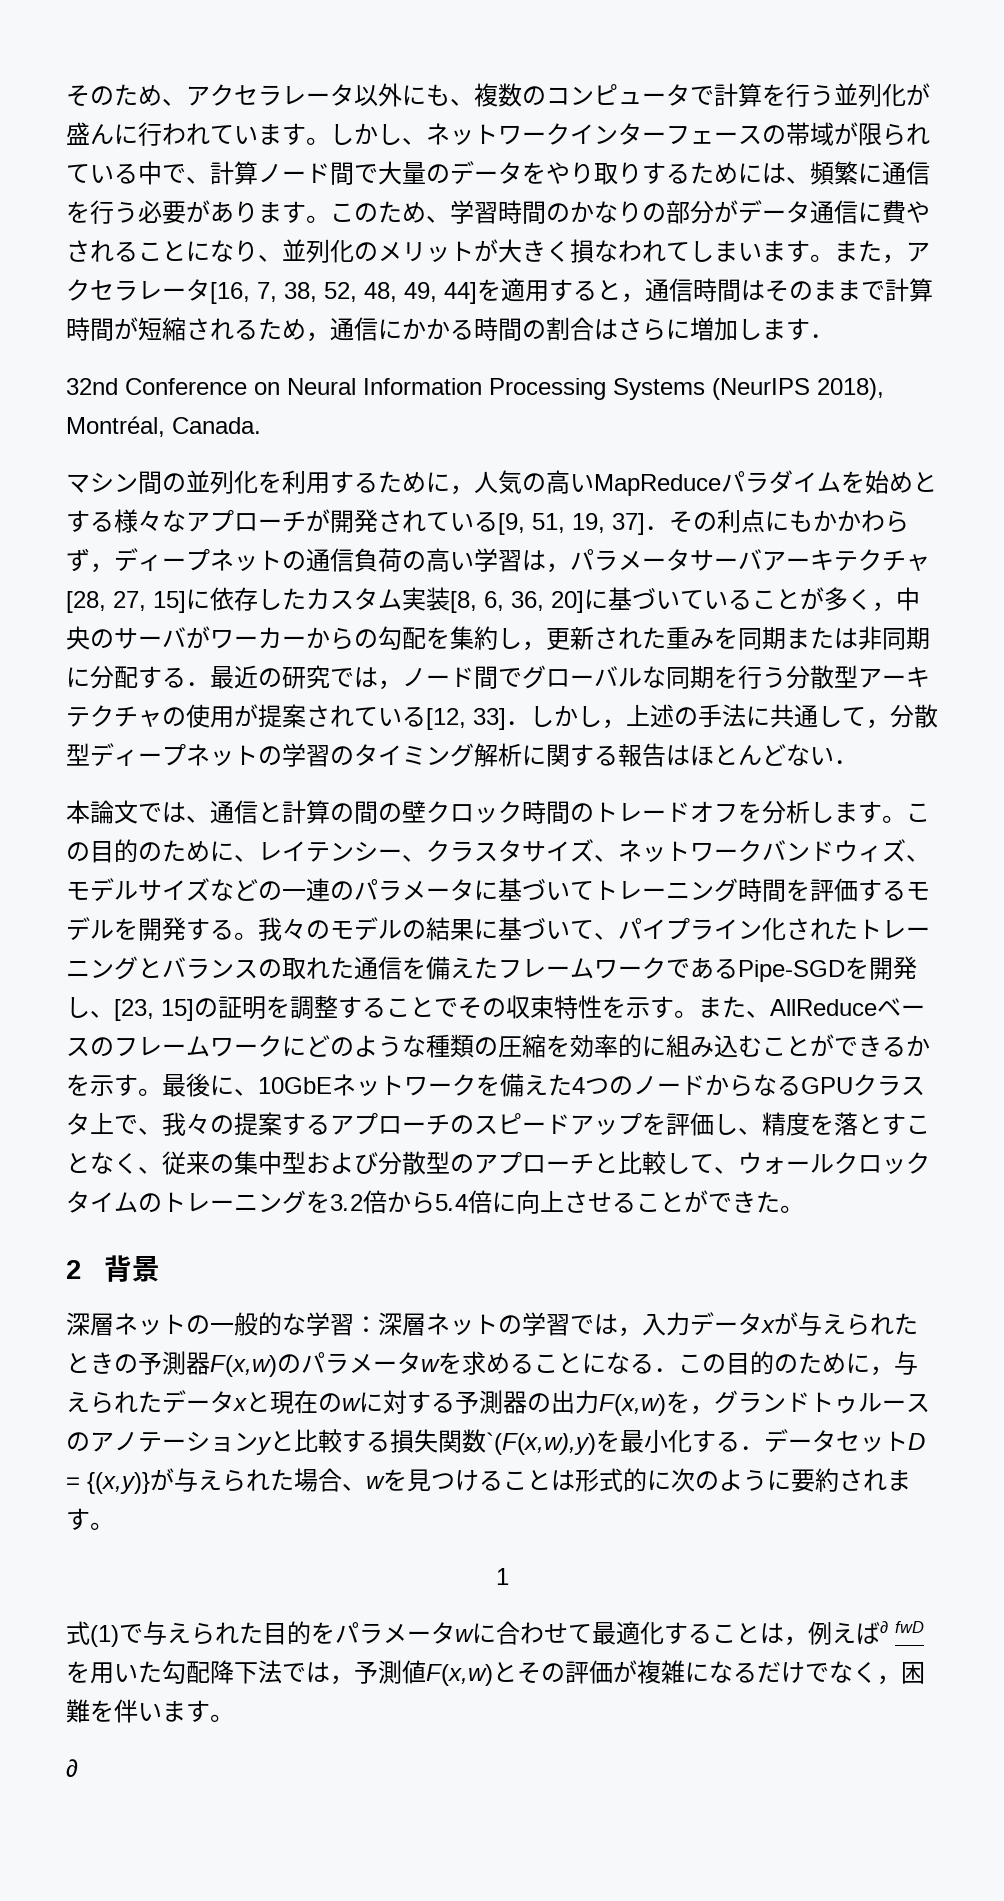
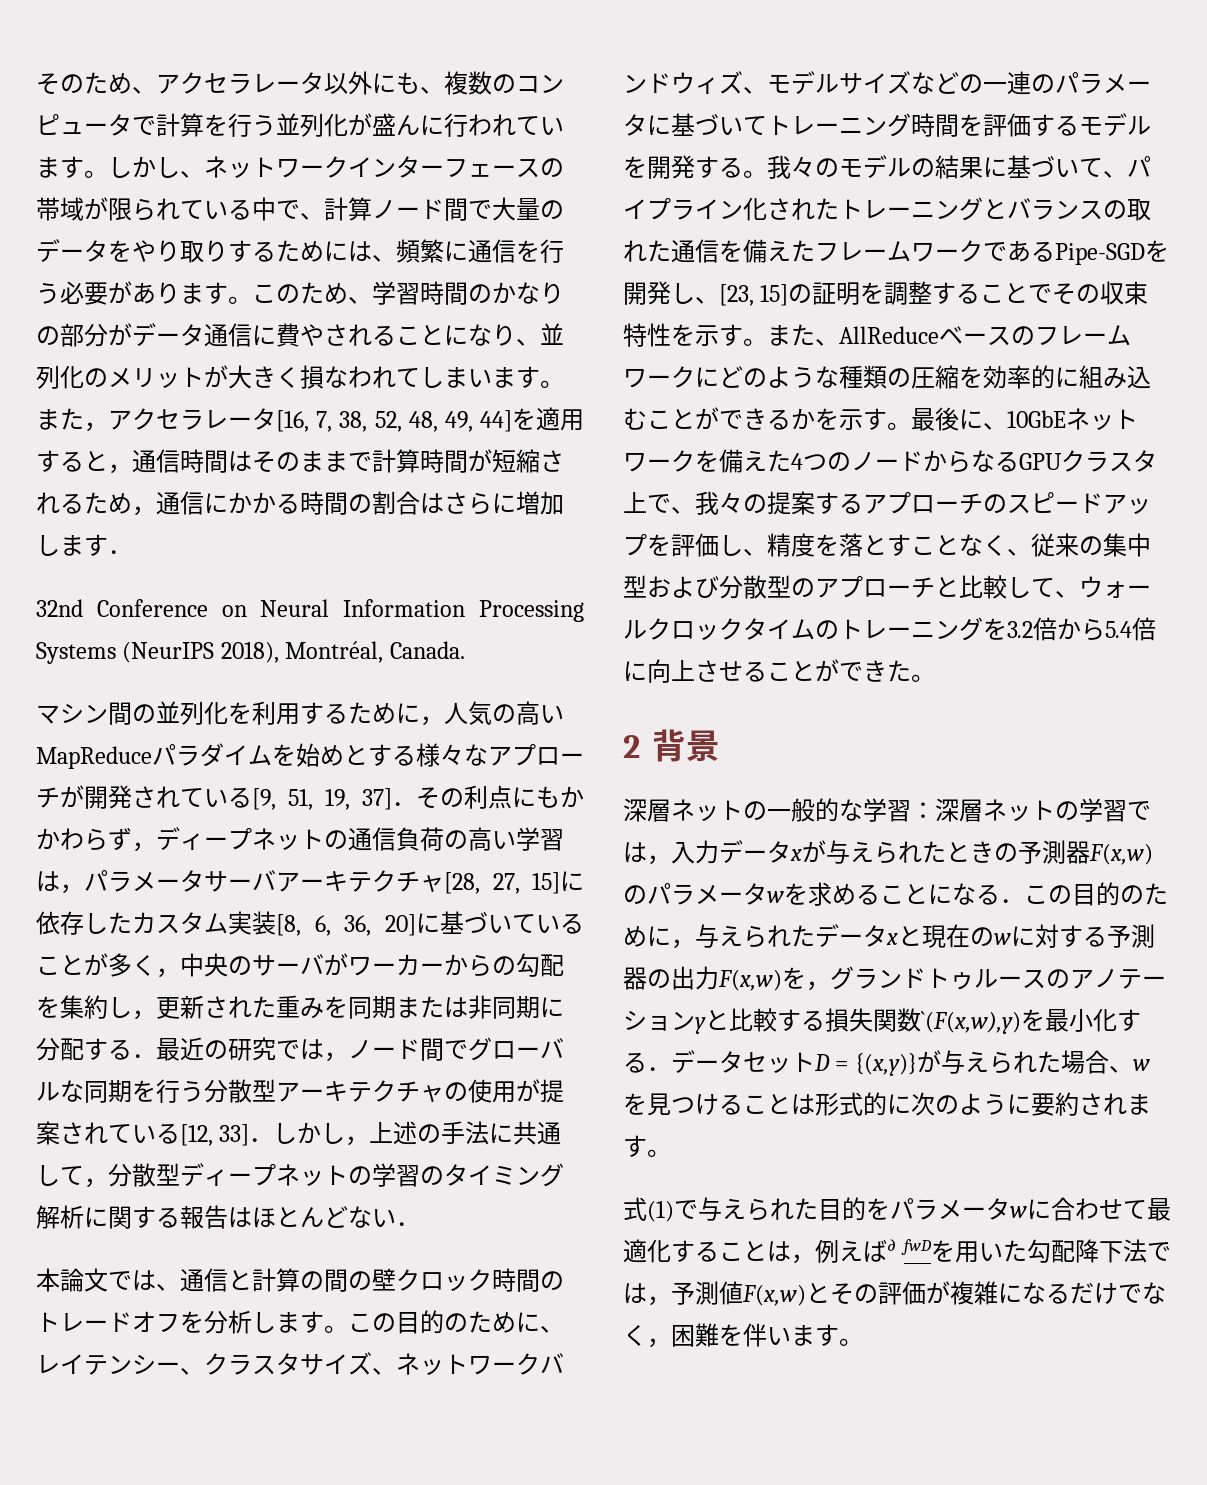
[495,1568,509,1585] // 1 -> (671, 1153) none
[66,1759,78,1777] // ∂ -> (863, 1342) none

